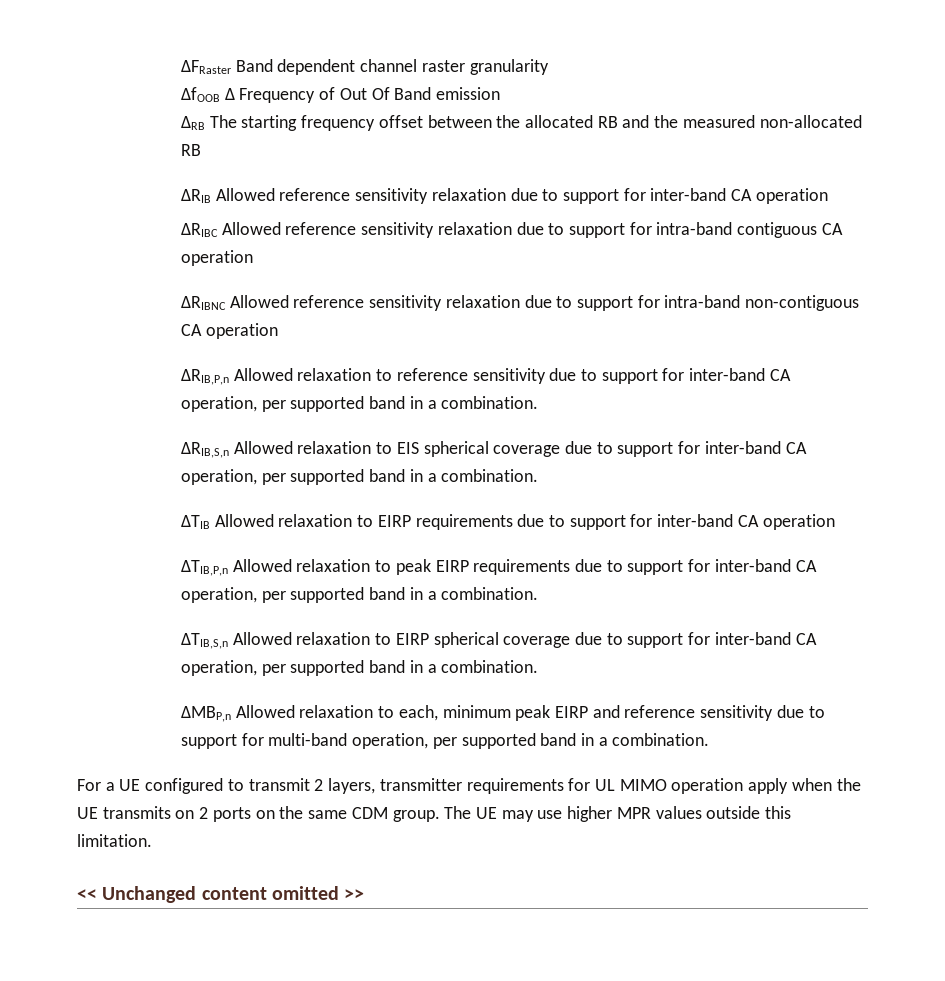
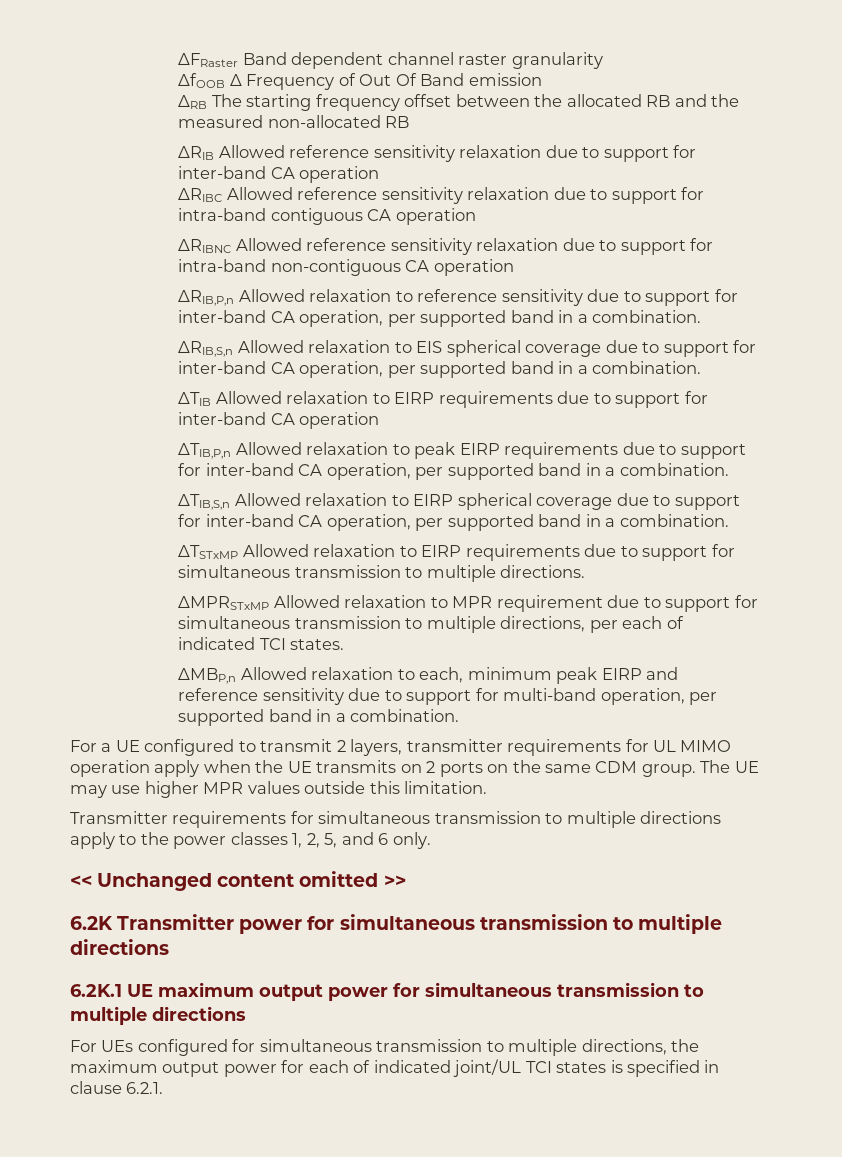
(539, 666) none -> [178,544,735,561] [178,565,586,582] [178,595,758,612] [178,616,684,633] [178,637,345,650] // ΔTSTxMP Allowed relaxation to EIRP requirements due to support for simultaneous transmission to multiple directions. // ΔMPRSTxMP Allowed relaxation to MPR requirement due to support for simultaneous transmission to multiple directions, per each of indicated TCI states.
(152, 840) none -> [70,811,722,828] [70,832,431,849] // Transmitter requirements for simultaneous transmission to multiple directions apply to the power classes 1, 2, 5, and 6 only.
(365, 894) none -> [70,914,722,934] [70,939,169,955] [70,982,704,1001] [70,1006,246,1025] [70,1039,700,1056] [70,1059,720,1077] [70,1081,164,1094] // 6.2K Transmitter power for simultaneous transmission to multiple directions // 6.2K.1 UE maximum output power for simultaneous transmission to multiple directions // For UEs configured for simultaneous transmission to multiple directions, the maximum output power for each of indicated joint/UL TCI states is specified in clause 6.2.1.

